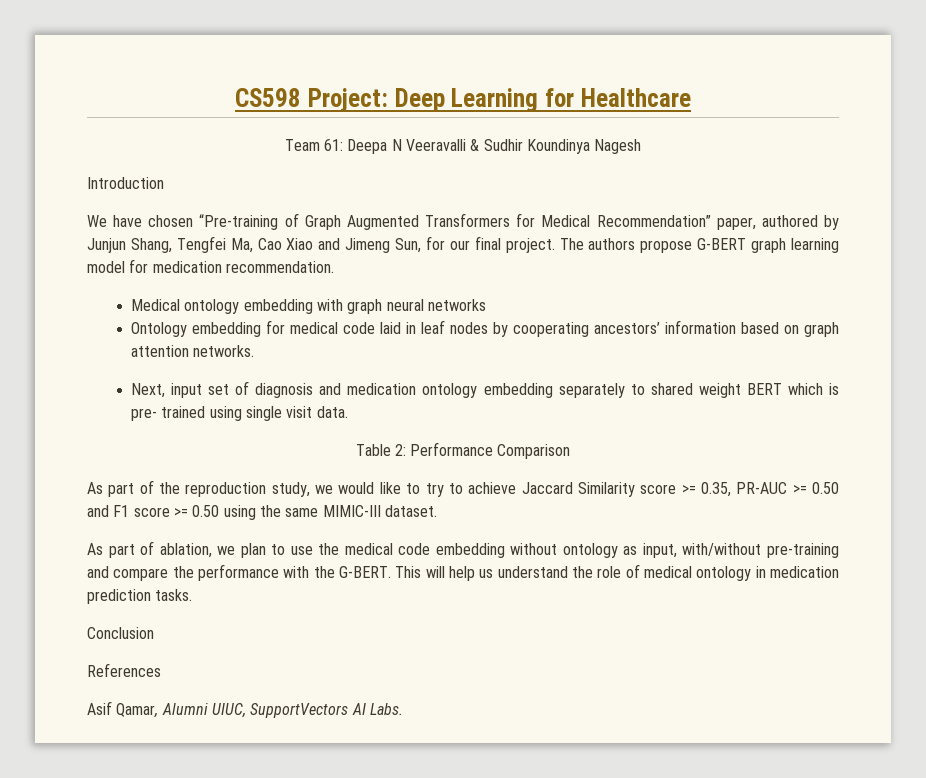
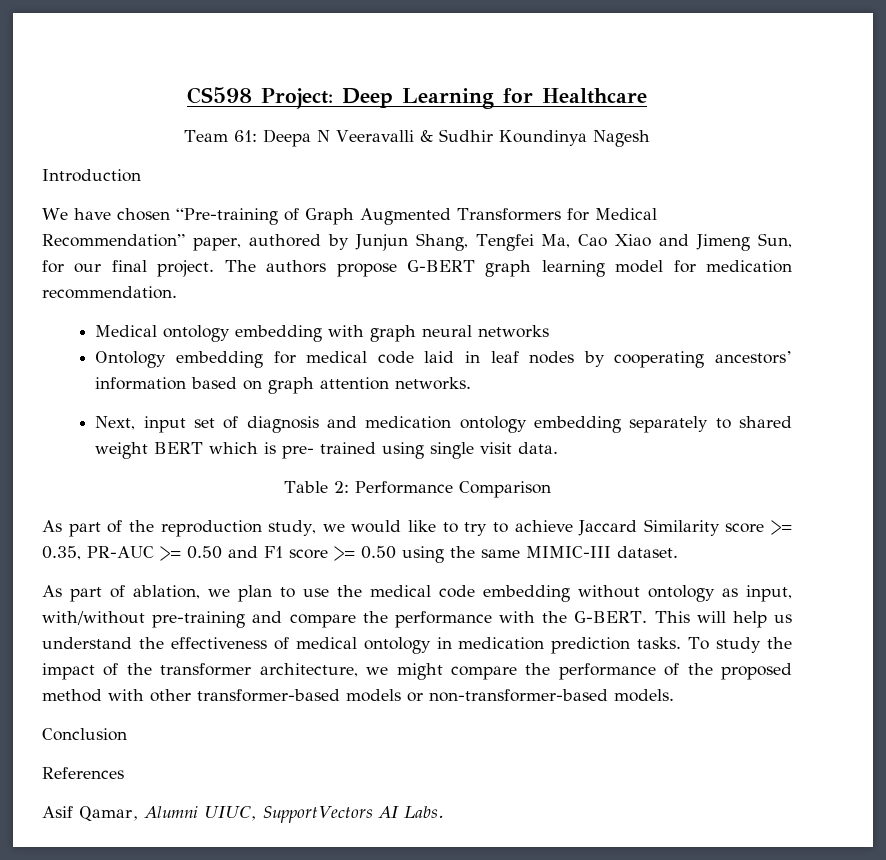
[597,566,622,578] role -> [170,637,267,649] effectiveness
(193, 595) none -> [688,637,792,653] [42,663,792,680] [42,689,674,702] To study the impact of the transformer architecture, we might compare the performance of the proposed method with other transformer-based models or non-transformer-based models.

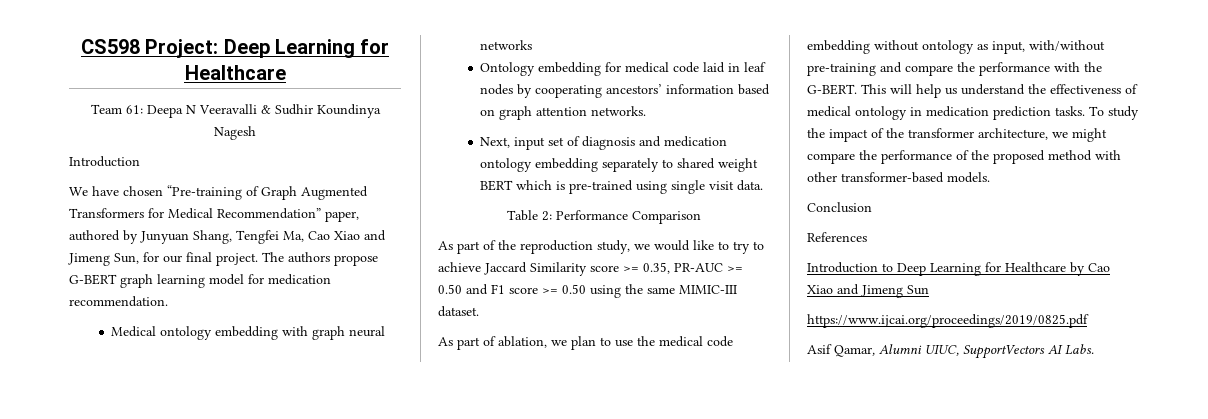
[354,234,408,251] Junjun -> [140,231,189,244] Junyuan
[282,442,377,459] pre- trained -> [569,180,634,194] pre-trained
[346,689,608,702] models or non-transformer-based -> (944, 177) none
(124, 773) none -> [807,262,1110,276] [807,284,929,298] [807,314,1089,328] // Introduction to Deep Learning for Healthcare by Cao Xiao and Jimeng Sun // https://www.ijcai.org/proceedings/2019/0825.pdf

